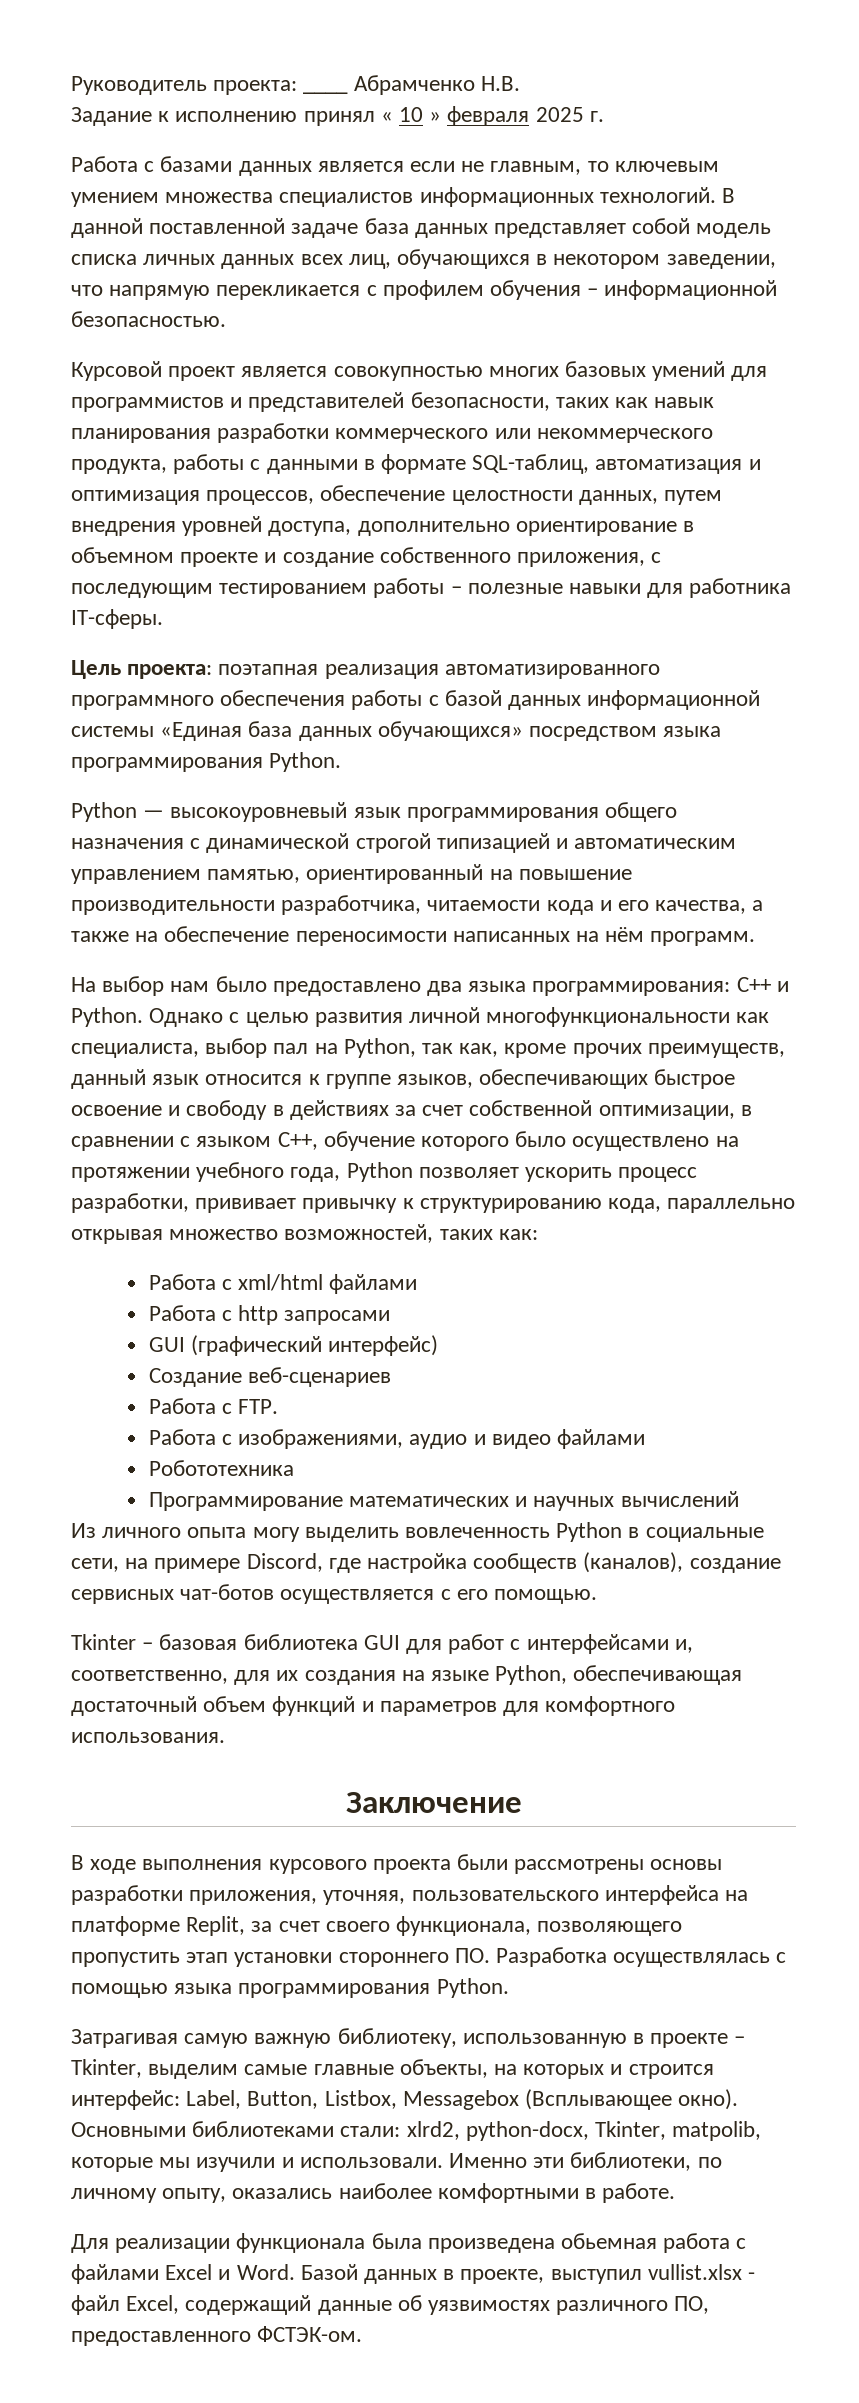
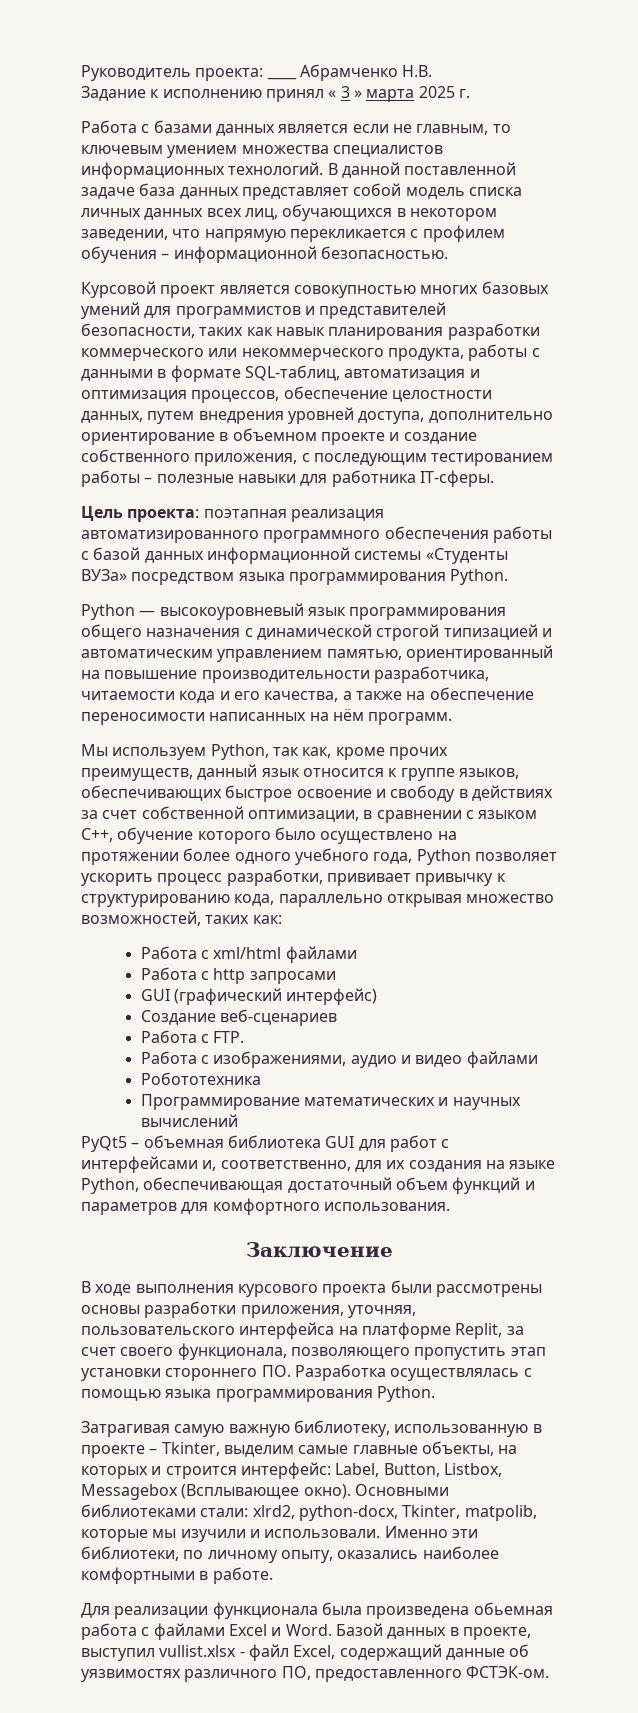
[399,106,530,126] 10 » февраля -> [340,86,415,102] 3 » марта
[160,721,523,741] «Единая база данных обучающихся» -> [425,548,508,564] [81,569,127,581] «Студенты ВУЗа»
[71,976,789,996] [71,1007,770,1027] [71,1038,338,1058] На выбор нам было предоставлено два языка программирования: С++ и Python. Однако с целью развития личной многофункциональности как специалиста, выбор пал на -> [81,744,207,760] Мы используем
(190, 1174) none -> [183,848,291,864] более одного
[71,1522,764,1542] [71,1552,781,1573] [71,1584,598,1604] [71,1634,238,1650] Из личного опыта могу выделить вовлеченность Python в социальные сети, на примере Discord, где настройка сообществ (каналов), создание сервисных чат-ботов осуществляется с его помощью. // Tkinter – базовая -> [81,1135,224,1152] PyQt5 – объемная

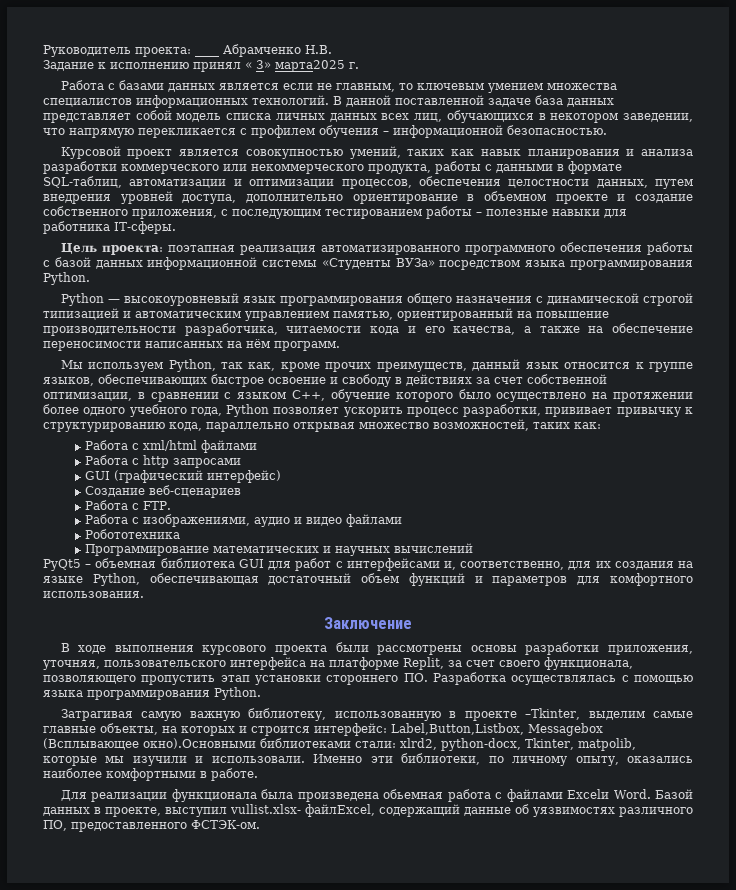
[340,86,455,102] 3 » марта 2025 -> [256,60,345,72] 3» марта2025
[420,281,549,294] [81,302,447,319] [81,323,195,338] многих базовых умений для программистов и представителей безопасности, -> [349,146,401,159] умений,
(444, 333) none -> [626,149,694,156] и анализа
[344,369,480,381] [81,386,388,403] автоматизация и оптимизация процессов, обеспечение -> [129,176,501,189] автоматизации и оптимизации процессов, обеспечения
[149,1442,220,1456] – Tkinter, -> [525,708,581,720] –Tkinter,
[335,1463,502,1477] [81,1484,449,1500] Label, Button, Listbox, Messagebox (Всплывающее окно). Основными -> [391,723,603,736] [43,738,256,750] Label,Button,Listbox, Messagebox (Всплывающее окно).Основными
[228,1624,282,1636] Excel и -> [567,789,610,799] Excelи
[159,1644,336,1661] vullist.xlsx - файл Excel, -> [230,804,375,817] vullist.xlsx- файлExcel,

